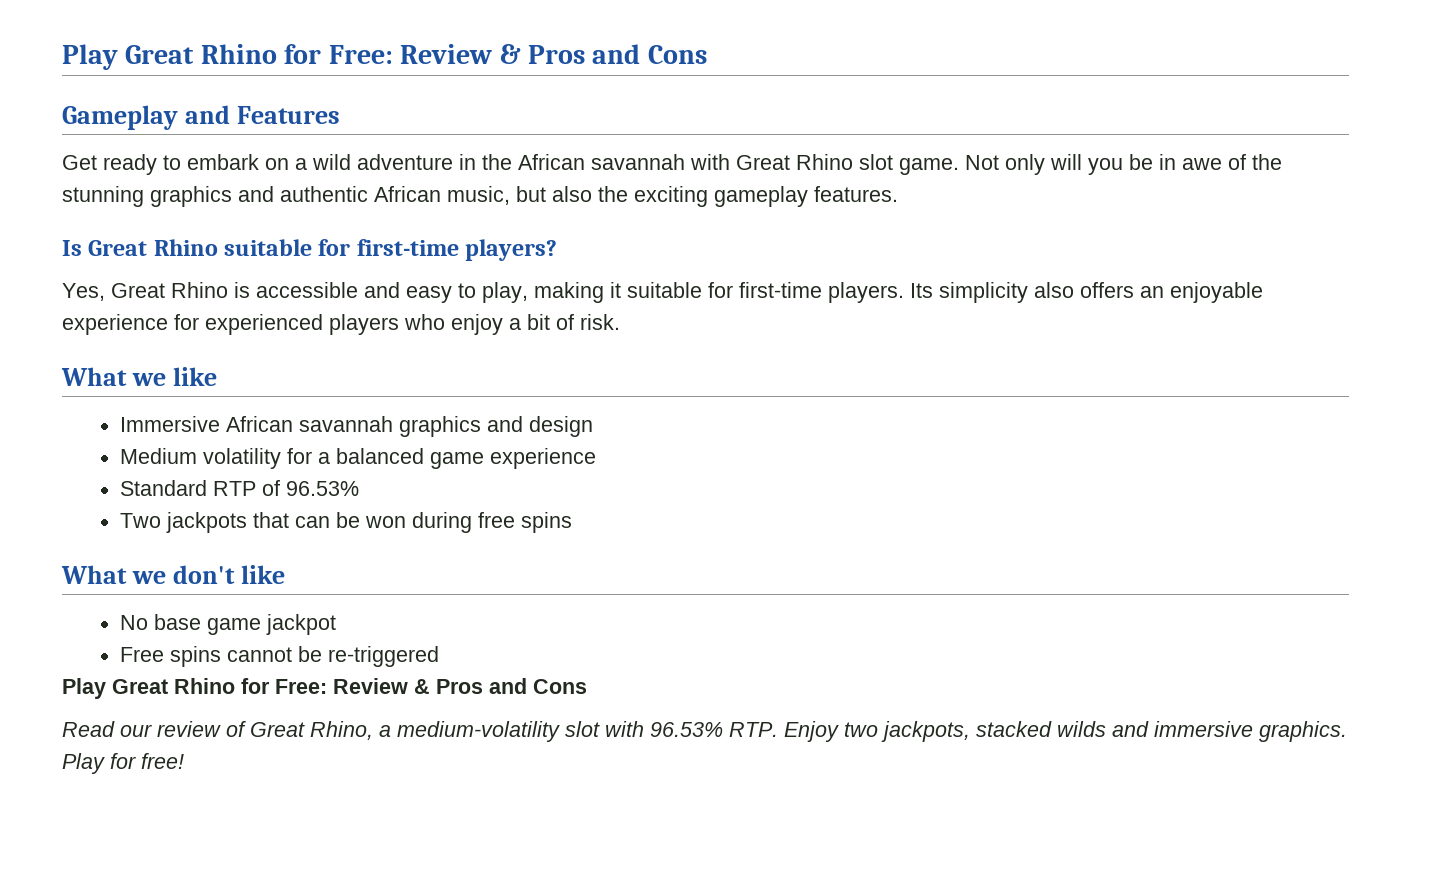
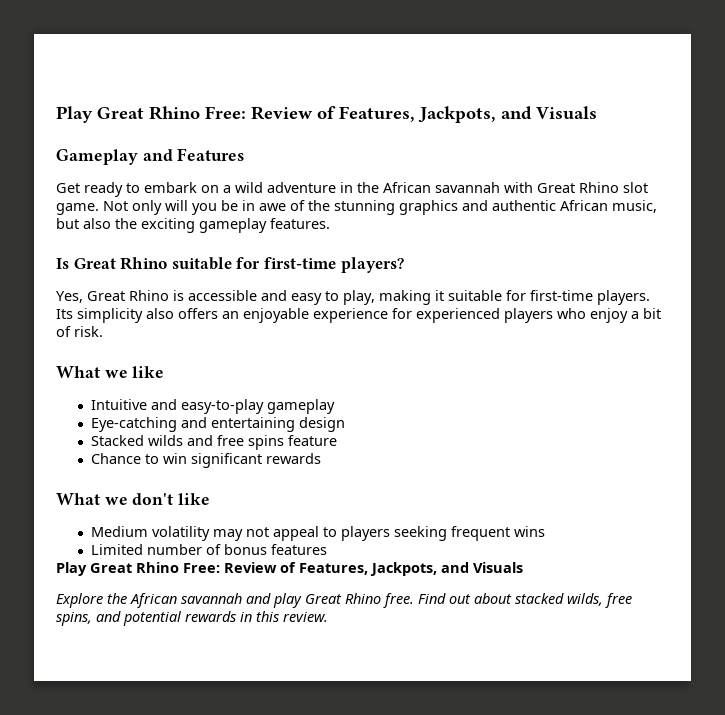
[62,44,707,70] Play Great Rhino for Free: Review & Pros and Cons -> [56,106,597,123] Play Great Rhino Free: Review of Features, Jackpots, and Visuals
[119,416,593,437] [119,448,596,469] [119,480,359,496] [119,512,572,533] [61,565,285,584] [119,614,336,635] [119,646,439,667] [62,678,587,699] [62,721,1347,742] [62,753,184,774] Immersive African savannah graphics and design // Medium volatility for a balanced game experience // Standard RTP of 96.53% // Two jackpots that can be won during free spins // What we don't like // No base game jackpot // Free spins cannot be re-triggered // Play Great Rhino for Free: Review & Pros and Cons // Read our review of Great Rhino, a medium-volatility slot with 96.53% RTP. Enjoy two jackpots, stacked wilds and immersive graphics. Play for free! -> [91,399,336,414] [91,417,346,432] [91,435,338,450] [91,453,322,468] [56,493,211,505] [91,526,546,541] [91,544,328,555] [56,562,523,576] [56,593,632,608] [56,611,328,626] Intuitive and easy-to-play gameplay // Eye-catching and entertaining design // Stacked wilds and free spins feature // Chance to win significant rewards // What we don't like // Medium volatility may not appeal to players seeking frequent wins // Limited number of bonus features // Play Great Rhino Free: Review of Features, Jackpots, and Visuals // Explore the African savannah and play Great Rhino free. Find out about stacked wilds, free spins, and potential rewards in this review.

